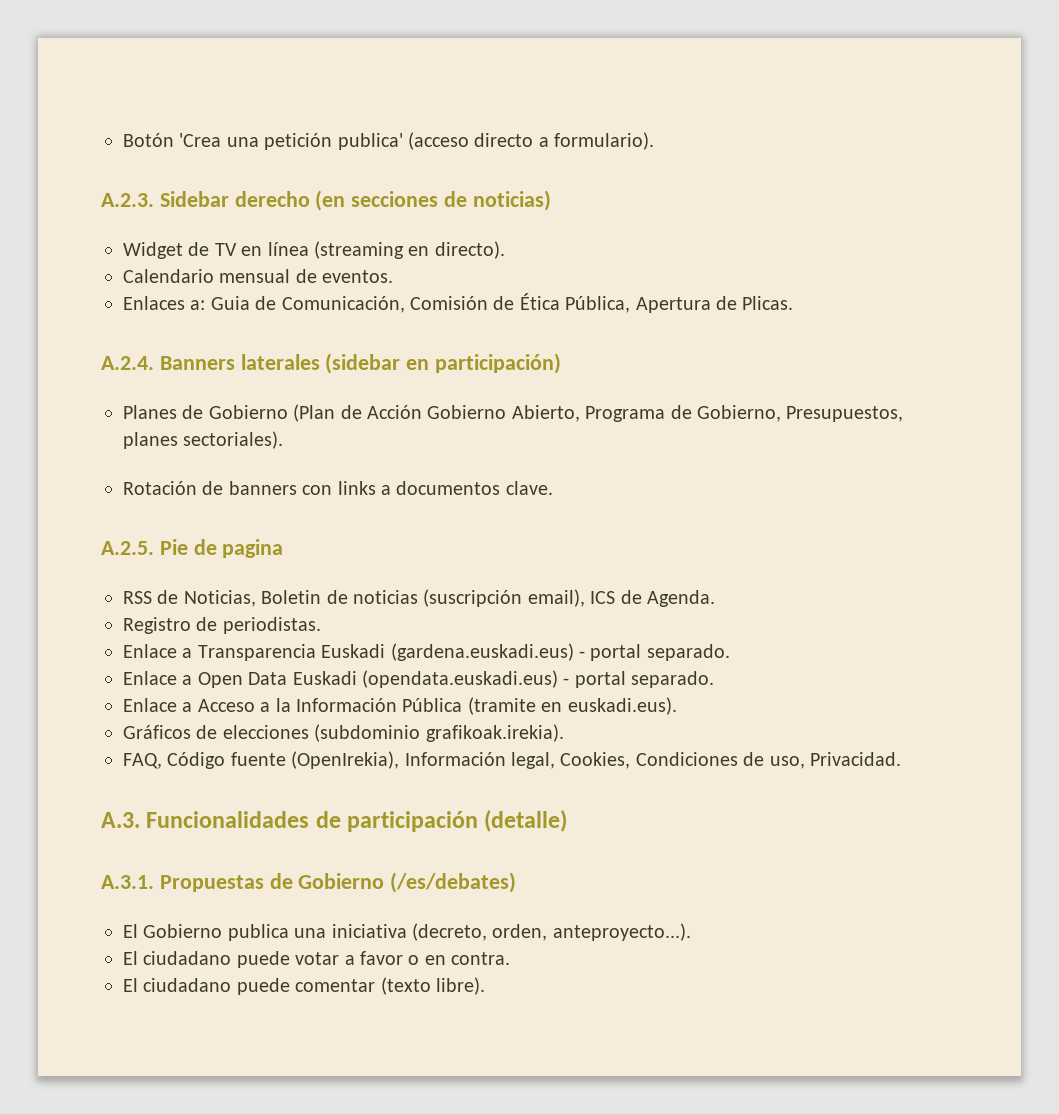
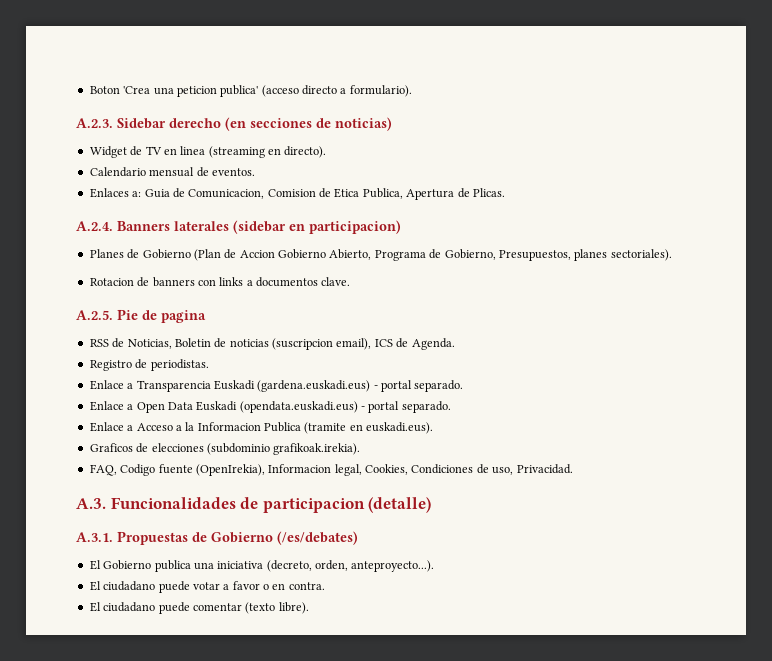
[123,133,174,147] Botón -> [89,86,120,94] Boton
[264,133,333,150] petición -> [176,86,217,97] peticion
[267,242,309,256] línea -> [180,146,206,155] linea
[281,293,631,313] Comunicación, Comisión de Ética Pública, -> [188,188,403,199] Comunicacion, Comision de Etica Publica,
[435,353,562,374] participación) -> [309,220,401,234] participacion)
[367,405,422,419] Acción -> [239,250,275,258] Accion
[123,481,197,495] Rotación -> [89,278,134,286] Rotacion
[423,589,523,607] (suscripción -> [272,338,333,350] (suscripcion
[296,698,463,712] Información Pública -> [197,422,301,432] Informacion Publica
[123,725,191,739] Gráficos -> [89,443,133,452] Graficos
[167,752,226,769] Código -> [120,464,156,476] Codigo
[404,752,506,766] Información -> [268,464,332,473] Informacion
[347,811,479,832] participación -> [262,498,365,513] participacion

